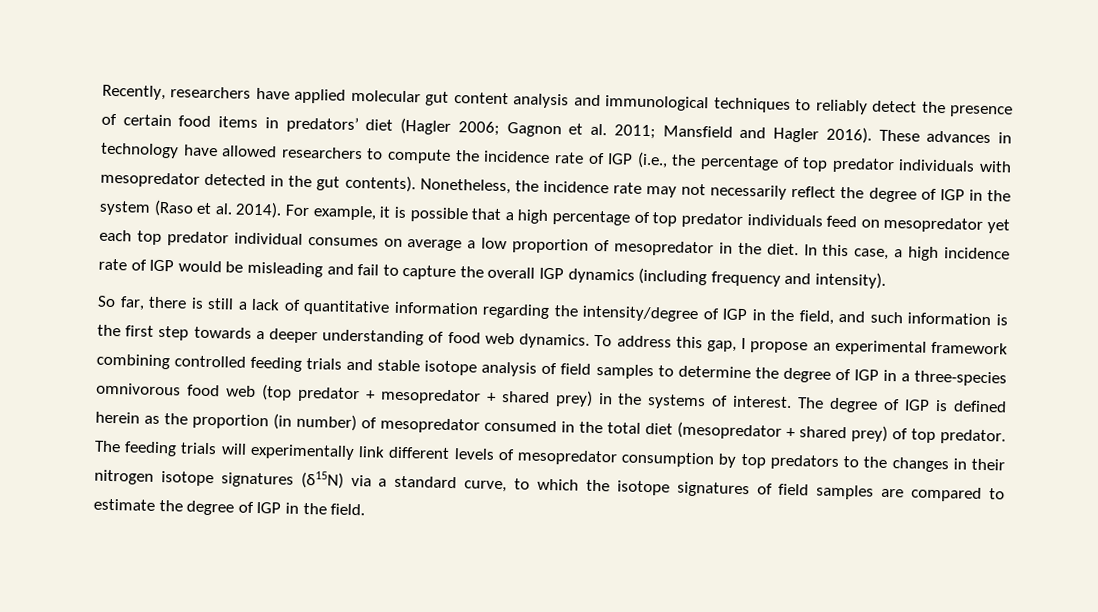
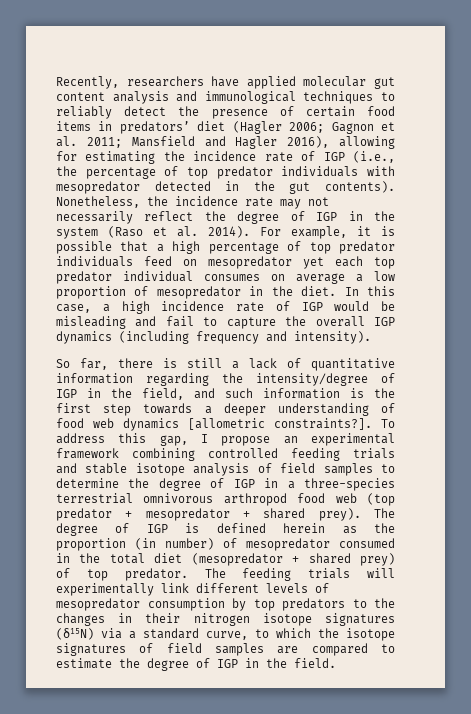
[825,126,1012,144] [100,142,452,164] 2016). These advances in technology have allowed researchers to compute -> [287,136,396,149] [56,151,156,164] 2016), allowing for estimating
[519,333,591,349] dynamics. -> [123,418,372,431] dynamics [allometric constraints?].
[96,382,181,396] omnivorous -> [56,493,287,506] terrestrial omnivorous arthropod
[554,390,793,410] prey) in the systems of interest. -> [318,508,361,521] prey).

